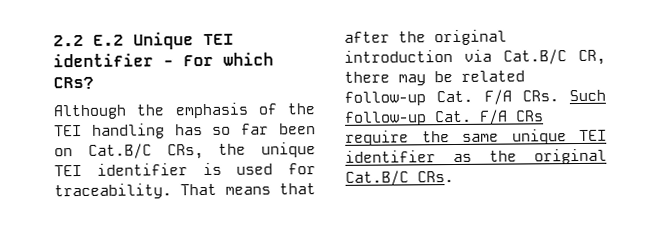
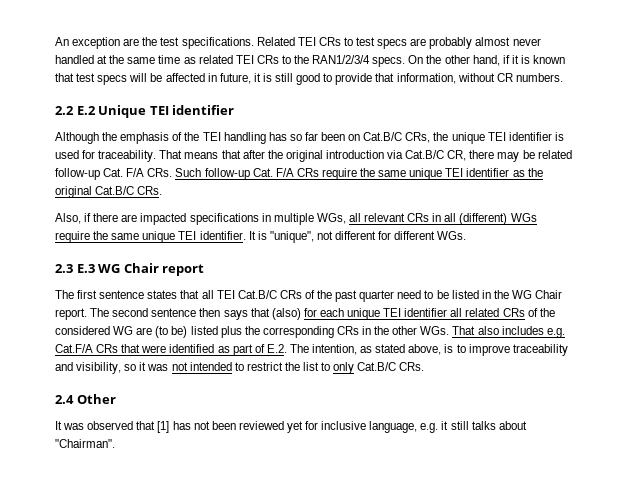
(53, 40) none -> [55,37,541,49] [55,55,566,67] [55,73,563,85] An exception are the test specifications. Related TEI CRs to test specs are probably almost never handled at the same time as related TEI CRs to the RAN1/2/3/4 specs. On the other hand, if it is known that test specs will be affected in future, it is still good to provide that information, without CR numbers. //
[163,52,274,67] [53,76,94,90] - For which CRs? -> (235, 110) none
(454, 177) none -> [55,213,537,225] [55,231,467,243] [55,263,205,276] [55,290,563,302] [55,308,555,320] [55,326,565,338] [55,344,568,356] [55,362,425,374] [55,394,116,404] [55,421,527,433] [55,439,115,448] // Also, if there are impacted specifications in multiple WGs, all relevant CRs in all (different) WGs require the same unique TEI identifier. It is "unique", not different for different WGs. // 2.3 E.3 WG Chair report // The first sentence states that all TEI Cat.B/C CRs of the past quarter need to be listed in the WG Chair report. The second sentence then says that (also) for each unique TEI identifier all related CRs of the considered WG are (to be) listed plus the corresponding CRs in the other WGs. That also includes e.g. Cat.F/A CRs that were identified as part of E.2. The intention, as stated above, is to improve traceability and visibility, so it was not intended to restrict the list to only Cat.B/C CRs. // 2.4 Other // It was observed that [1] has not been reviewed yet for inclusive language, e.g. it still talks about "Chairman".

